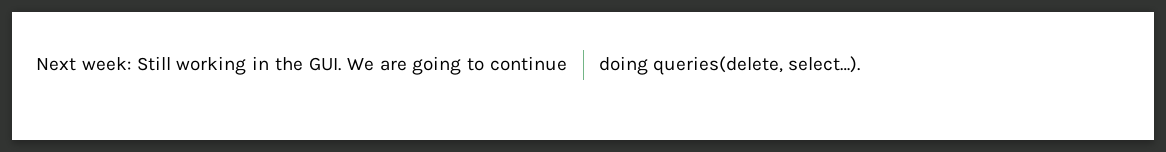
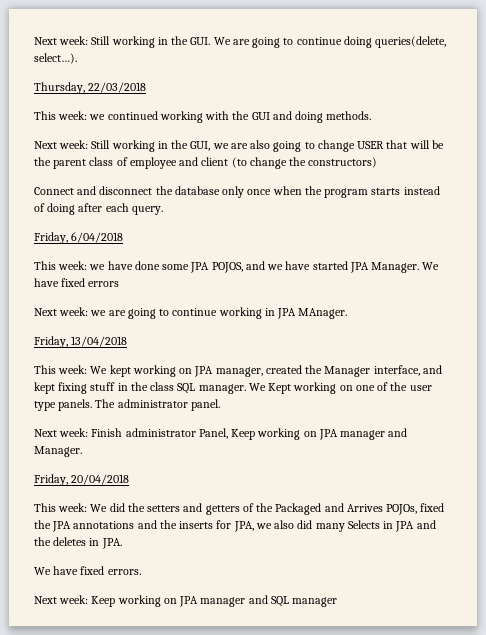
(861, 64) none -> [34,82,147,94] [34,111,372,123] [34,140,444,152] [34,157,378,169] [34,186,440,198] [34,203,163,215] [34,232,124,244] [34,261,440,273] [34,278,120,287] [34,307,348,319] [34,336,128,348] [34,365,442,377] [34,382,432,394] [34,399,220,411] [34,428,408,440] [34,446,82,457] [34,474,130,486] [34,503,445,515] [34,520,436,532] [34,537,122,549] [34,566,141,575] [34,595,338,607] // Thursday, 22/03/2018 // This week: we continued working with the GUI and doing methods. // Next week: Still working in the GUI, we are also going to change USER that will be the parent class of employee and client (to change the constructors) // Connect and disconnect the database only once when the program starts instead of doing after each query. // Friday, 6/04/2018 // This week: we have done some JPA POJOS, and we have started JPA Manager. We have fixed errors // Next week: we are going to continue working in JPA MAnager. // Friday, 13/04/2018 // This week: We kept working on JPA manager, created the Manager interface, and kept fixing stuff in the class SQL manager. We Kept working on one of the user type panels. The administrator panel. // Next week: Finish administrator Panel, Keep working on JPA manager and Manager. // Friday, 20/04/2018 // This week: We did the setters and getters of the Packaged and Arrives POJOs, fixed the JPA annotations and the inserts for JPA, we also did many Selects in JPA and the deletes in JPA. // We have fixed errors. // Next week: Keep working on JPA manager and SQL manager

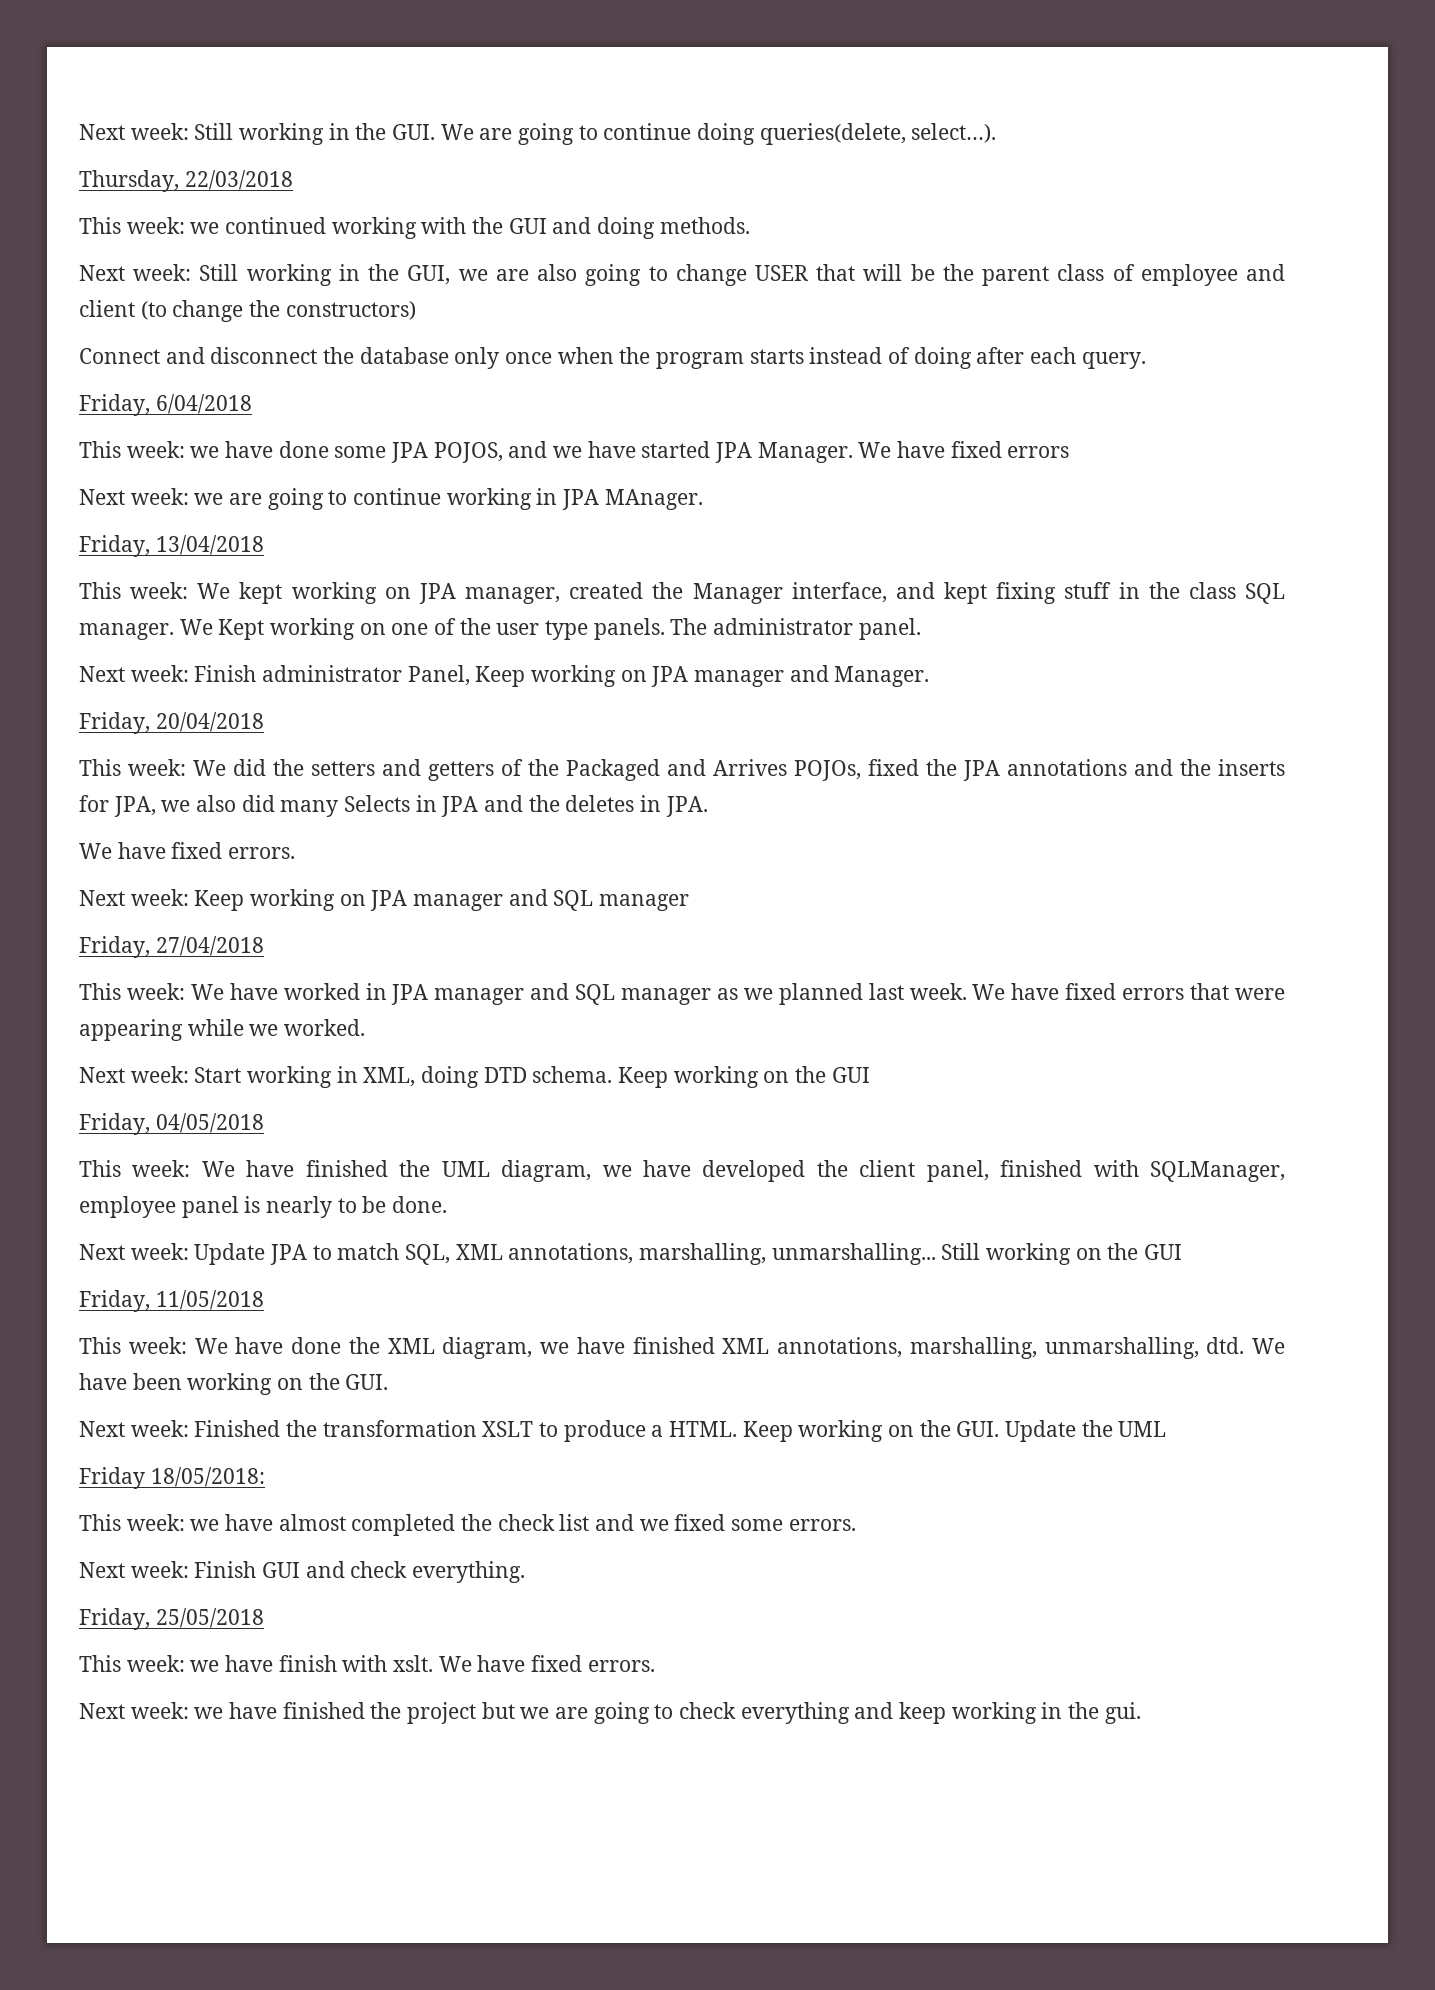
(338, 602) none -> [79,936,264,958] [79,983,1286,1005] [79,1019,366,1041] [79,1066,870,1088] [79,1113,264,1135] [79,1160,1285,1182] [79,1196,448,1218] [79,1243,1183,1265] [79,1290,264,1312] [79,1337,1285,1359] [79,1373,389,1395] [79,1420,1167,1442] [79,1467,265,1489] [79,1514,856,1536] [79,1561,526,1583] [79,1608,264,1630] [79,1655,655,1672] [79,1702,1141,1724] // Friday, 27/04/2018 // This week: We have worked in JPA manager and SQL manager as we planned last week. We have fixed errors that were appearing while we worked. // Next week: Start working in XML, doing DTD schema. Keep working on the GUI // Friday, 04/05/2018 // This week: We have finished the UML diagram, we have developed the client panel, finished with SQLManager, employee panel is nearly to be done. // Next week: Update JPA to match SQL, XML annotations, marshalling, unmarshalling... Still working on the GUI // Friday, 11/05/2018 // This week: We have done the XML diagram, we have finished XML annotations, marshalling, unmarshalling, dtd. We have been working on the GUI. // Next week: Finished the transformation XSLT to produce a HTML. Keep working on the GUI. Update the UML // Friday 18/05/2018: // This week: we have almost completed the check list and we fixed some errors. // Next week: Finish GUI and check everything. // Friday, 25/05/2018 // This week: we have finish with xslt. We have fixed errors. // Next week: we have finished the project but we are going to check everything and keep working in the gui.

